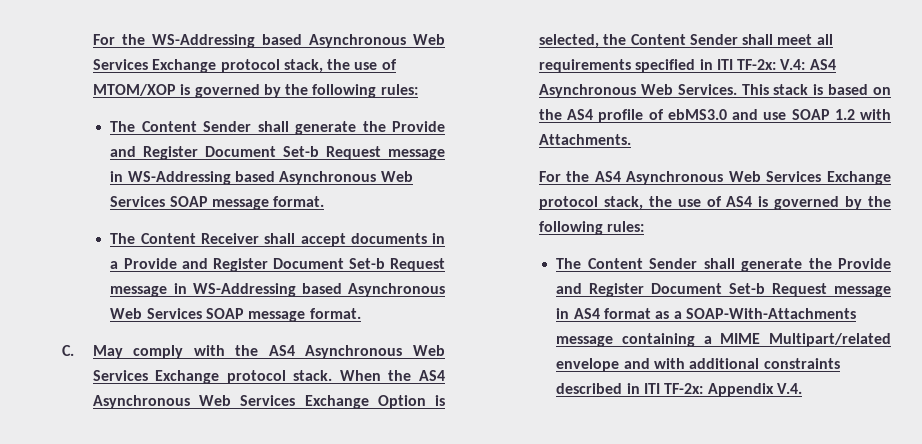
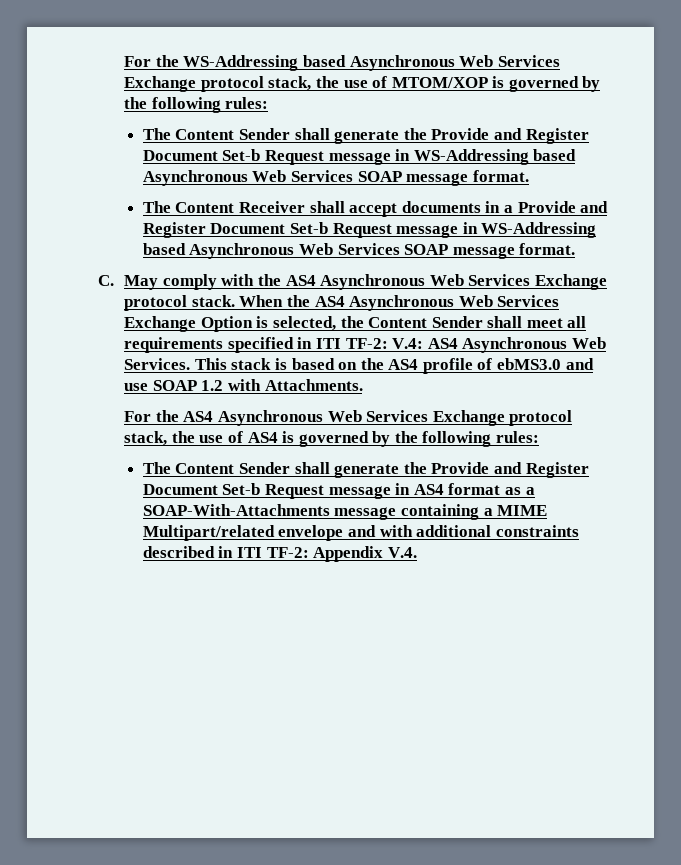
[737,59,777,70] TF-2x: -> [345,338,388,349] TF-2:
[664,383,704,394] TF-2x: -> [266,547,309,558] TF-2:

